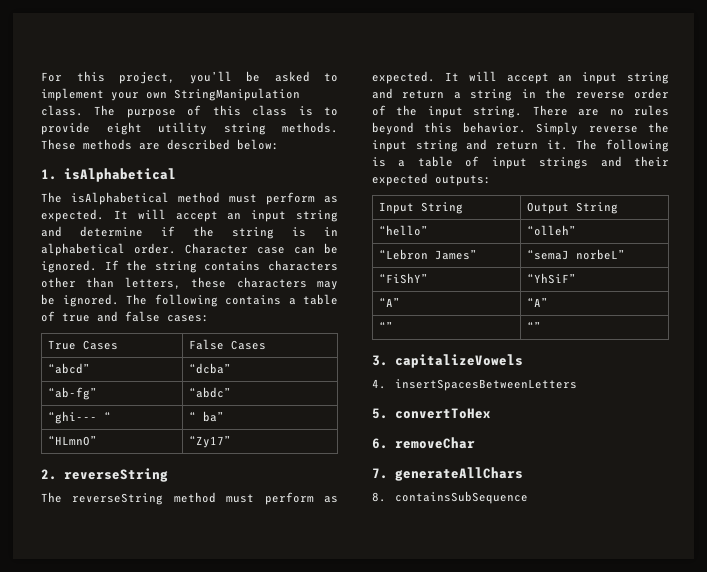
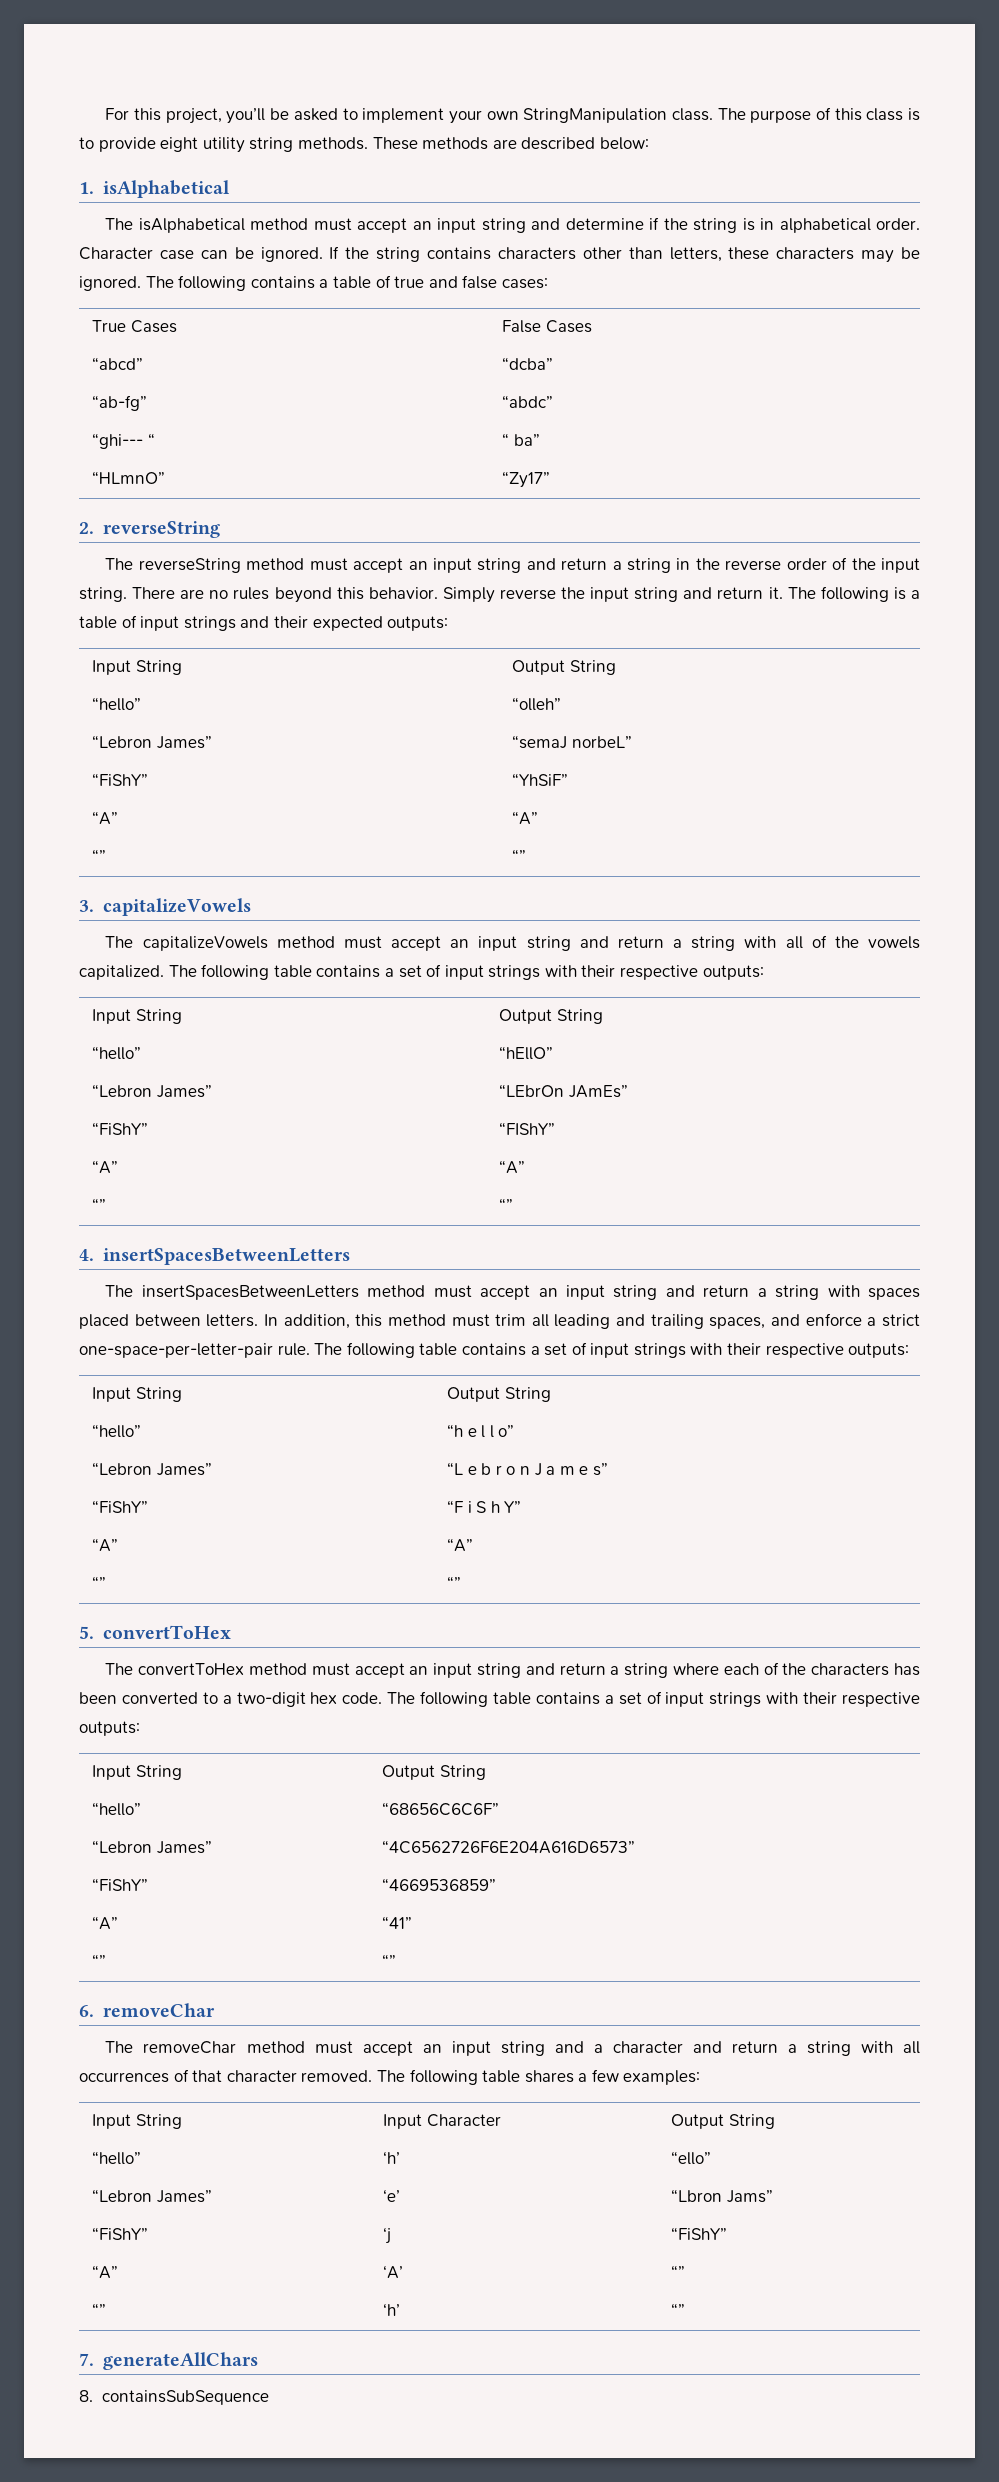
[266,192,338,205] [41,209,166,222] perform as expected. It will -> (352, 224) none
[264,492,338,505] [372,71,497,84] perform as expected. It will -> (348, 564) none
[372,379,577,391] [372,408,491,419] [372,437,475,449] 4. insertSpacesBetweenLetters // 5. convertToHex // 6. removeChar -> [105,935,920,951] [79,964,764,980] [92,1009,182,1024] [499,1009,603,1024] [92,1046,142,1060] [499,1046,554,1060] [92,1084,212,1098] [499,1084,628,1098] [92,1122,149,1135] [499,1122,556,1135] [92,1160,119,1174] [499,1160,526,1174] [92,1198,107,1211] [499,1198,514,1211] [79,1248,350,1265] [105,1285,921,1300] [79,1313,920,1329] [79,1342,910,1358] [92,1387,182,1402] [447,1387,551,1402] [92,1424,142,1438] [447,1424,515,1438] [92,1462,212,1476] [447,1462,608,1476] [92,1500,149,1513] [447,1500,522,1513] [92,1538,119,1552] [447,1538,474,1552] [92,1576,107,1589] [447,1576,462,1589] [79,1625,231,1639] [105,1662,920,1678] [79,1691,921,1707] [79,1721,140,1736] [92,1765,182,1780] [382,1765,486,1780] [92,1802,142,1816] [382,1802,500,1816] [92,1840,212,1854] [382,1840,636,1854] [92,1878,149,1891] [382,1878,497,1891] [92,1916,119,1930] [382,1916,413,1929] [92,1954,107,1967] [382,1954,397,1967] [79,2003,215,2017] [105,2041,920,2056] [79,2069,701,2085] [92,2114,182,2129] [383,2114,501,2129] [671,2114,775,2129] [92,2151,142,2165] [383,2151,401,2164] [671,2151,712,2165] [92,2189,212,2203] [383,2189,401,2202] [671,2189,773,2203] [92,2227,149,2240] [383,2227,392,2244] [671,2227,728,2240] [92,2265,119,2279] [383,2265,404,2279] [671,2265,686,2278] [92,2303,107,2316] [383,2303,401,2316] [671,2303,686,2316] The capitalizeVowels method must accept an input string and return a string with all of the vowels capitalized. The following table contains a set of input strings with their respective outputs: // Input String | Output String // “hello” | “hEllO” // “Lebron James” | “LEbrOn JAmEs” // “FiShY” | “FIShY” // “A” | “A” // “” | “” // 4. insertSpacesBetweenLetters // The insertSpacesBetweenLetters method must accept an input string and return a string with spaces placed between letters. In addition, this method must trim all leading and trailing spaces, and enforce a strict one-space-per-letter-pair rule. The following table contains a set of input strings with their respective outputs: // Input String | Output String // “hello” | “h e l l o” // “Lebron James” | “L e b r o n J a m e s” // “FiShY” | “F i S h Y” // “A” | “A” // “” | “” // 5. convertToHex // The convertToHex method must accept an input string and return a string where each of the characters has been converted to a two-digit hex code. The following table contains a set of input strings with their respective outputs: // Input String | Output String // “hello” | “68656C6C6F” // “Lebron James” | “4C6562726F6E204A616D6573” // “FiShY” | “4669536859” // “A” | “41” // “” | “” // 6. removeChar // The removeChar method must accept an input string and a character and return a string with all occurrences of that character removed. The following table shares a few examples: // Input String | Input Character | Output String // “hello” | ‘h’ | “ello” // “Lebron James” | ‘e’ | “Lbron Jams” // “FiShY” | ‘j | “FiShY” // “A” | ‘A’ | “” // “” | ‘h’ | “”

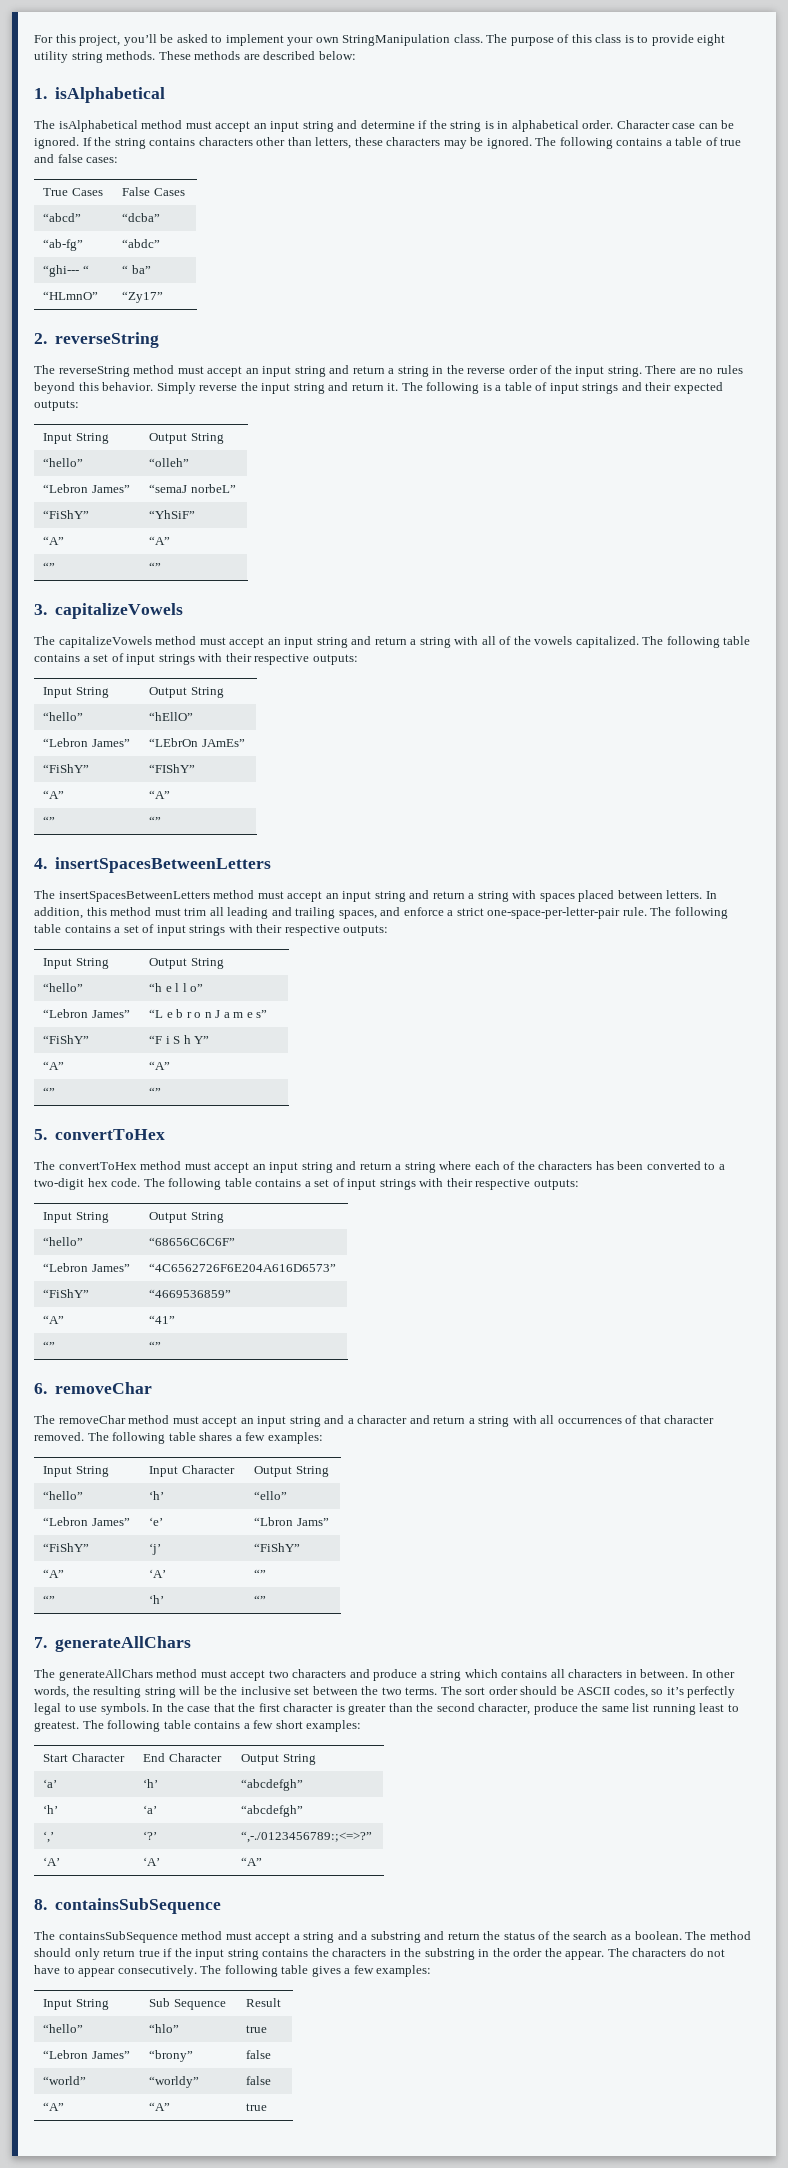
[383,2227,392,2244] ‘j -> [149,1543,162,1555] ‘j’
[79,2390,269,2405] 8. containsSubSequence -> [34,1669,736,1681] [34,1686,736,1698] [34,1703,739,1715] [34,1720,362,1732] [43,1753,125,1762] [143,1753,222,1762] [241,1754,316,1765] [43,1779,58,1788] [143,1779,159,1788] [241,1779,304,1791] [43,1805,59,1814] [143,1805,158,1814] [241,1805,304,1817] [43,1831,55,1843] [143,1831,158,1840] [241,1831,373,1843] [43,1857,61,1866] [143,1857,161,1866] [241,1857,263,1866] [34,1898,221,1914] [34,1931,751,1943] [34,1948,726,1960] [34,1965,432,1977] [43,1999,109,2010] [149,1998,226,2010] [246,1998,282,2007] [43,2024,84,2033] [149,2024,180,2033] [246,2025,268,2033] [43,2050,130,2059] [149,2050,194,2062] [246,2050,272,2059] [43,2076,87,2085] [149,2076,200,2088] [246,2076,272,2085] [43,2102,65,2111] [149,2102,171,2111] [246,2103,268,2111] The generateAllChars method must accept two characters and produce a string which contains all characters in between. In other words, the resulting string will be the inclusive set between the two terms. The sort order should be ASCII codes, so it’s perfectly legal to use symbols. In the case that the first character is greater than the second character, produce the same list running least to greatest. The following table contains a few short examples: // Start Character | End Character | Output String // ‘a’ | ‘h’ | “abcdefgh” // ‘h’ | ‘a’ | “abcdefgh” // ‘,’ | ‘?’ | “,-./0123456789:;<=>?” // ‘A’ | ‘A’ | “A” // 8. containsSubSequence // The containsSubSequence method must accept a string and a substring and return the status of the search as a boolean. The method should only return true if the input string contains the characters in the substring in the order the appear. The characters do not have to appear consecutively. The following table gives a few examples: // Input String | Sub Sequence | Result // “hello” | “hlo” | true // “Lebron James” | “brony” | false // “world” | “worldy” | false // “A” | “A” | true

